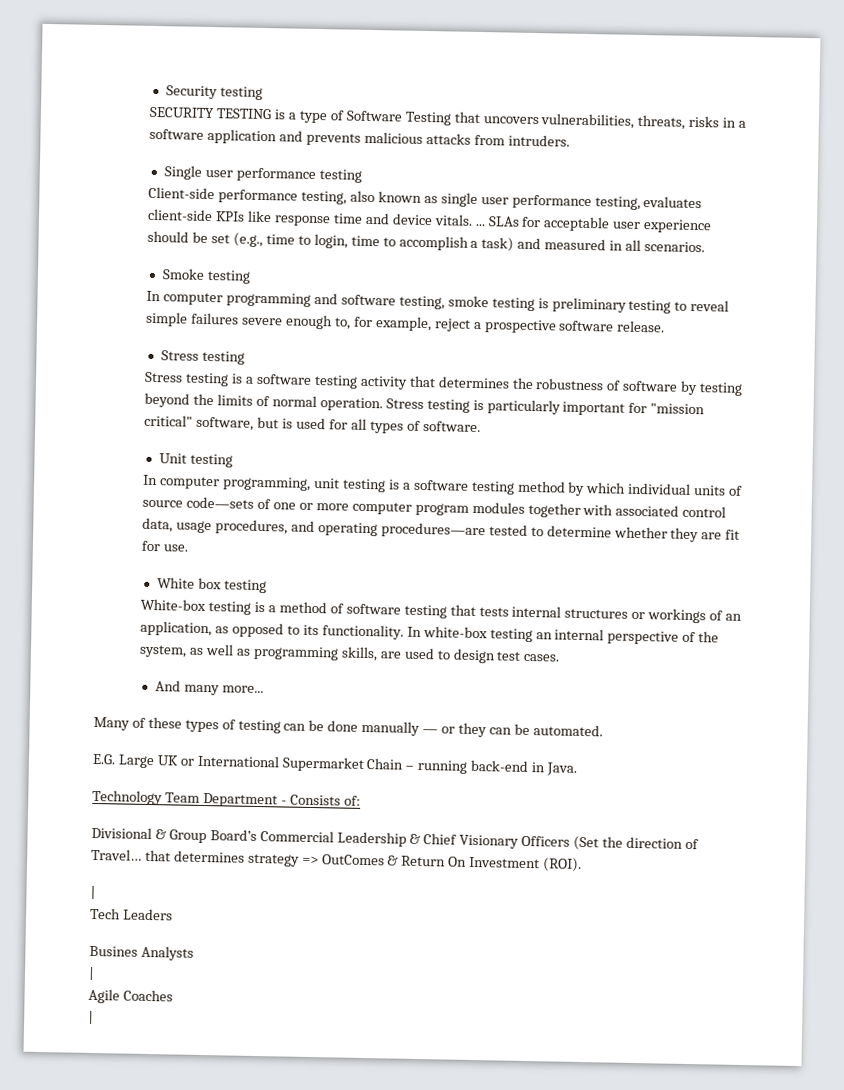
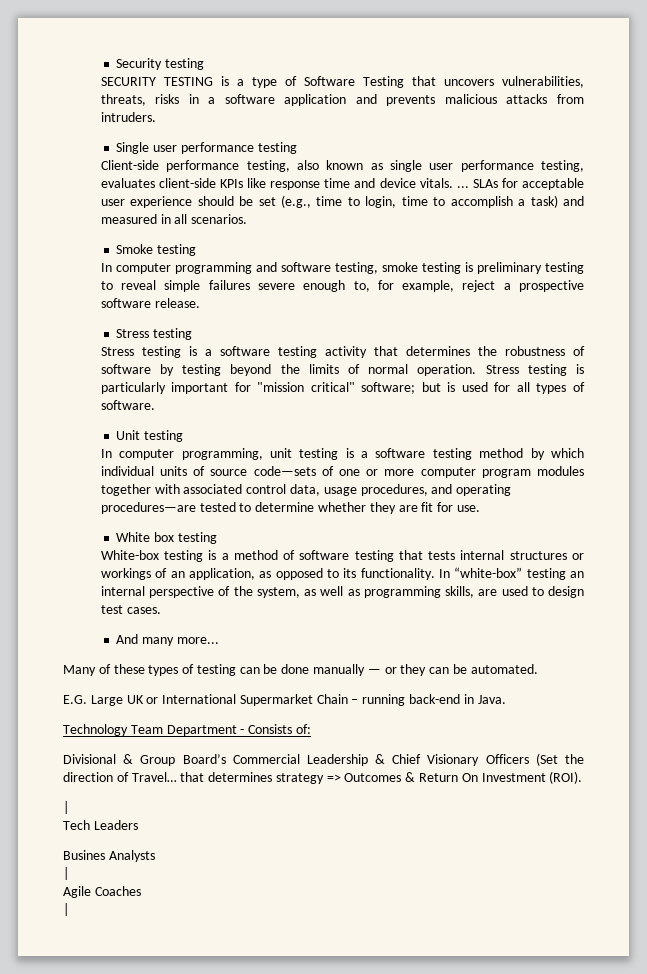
[196,416,255,431] software, -> [361,382,416,394] software;
[422,626,488,639] white-box -> [454,567,523,578] “white-box”
[321,854,385,866] OutComes -> [344,773,402,782] Outcomes

